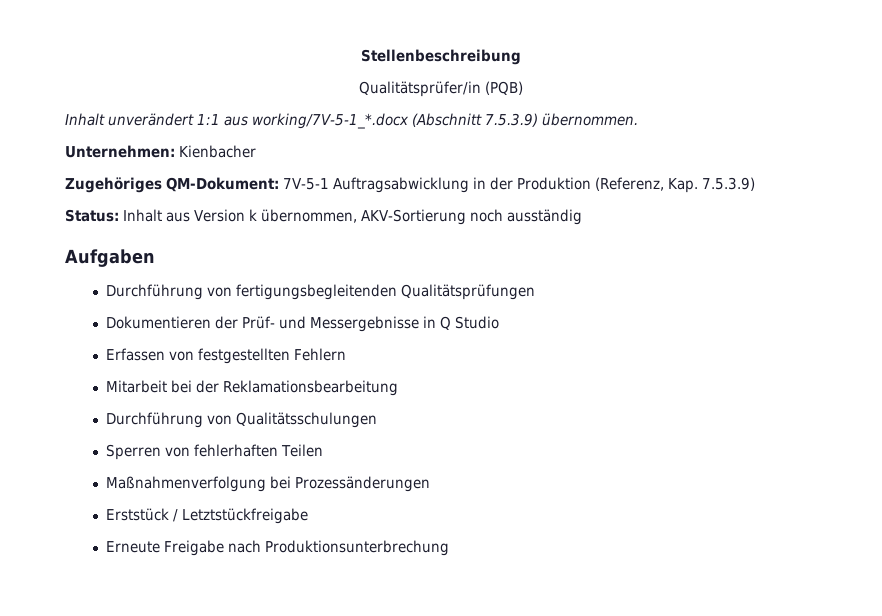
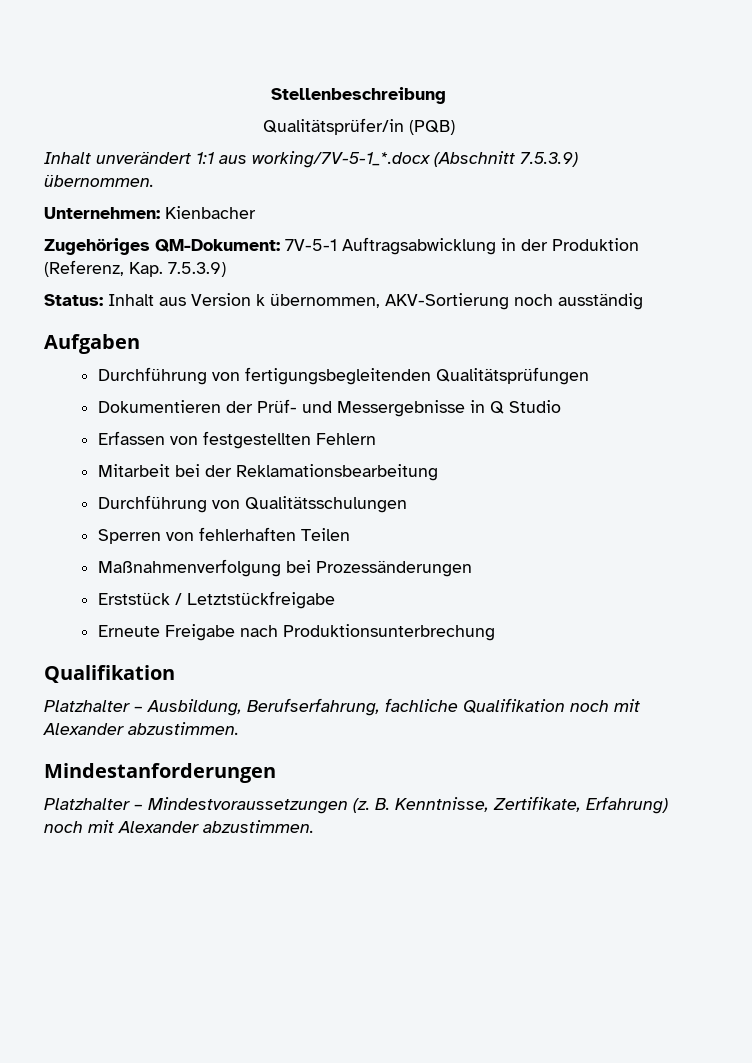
(450, 548) none -> [44,665,175,683] [44,698,640,716] [43,722,239,735] [44,763,276,783] [44,796,668,814] [44,820,314,833] // Qualifikation // Platzhalter – Ausbildung, Berufserfahrung, fachliche Qualifikation noch mit Alexander abzustimmen. // Mindestanforderungen // Platzhalter – Mindestvoraussetzungen (z. B. Kenntnisse, Zertifikate, Erfahrung) noch mit Alexander abzustimmen.

